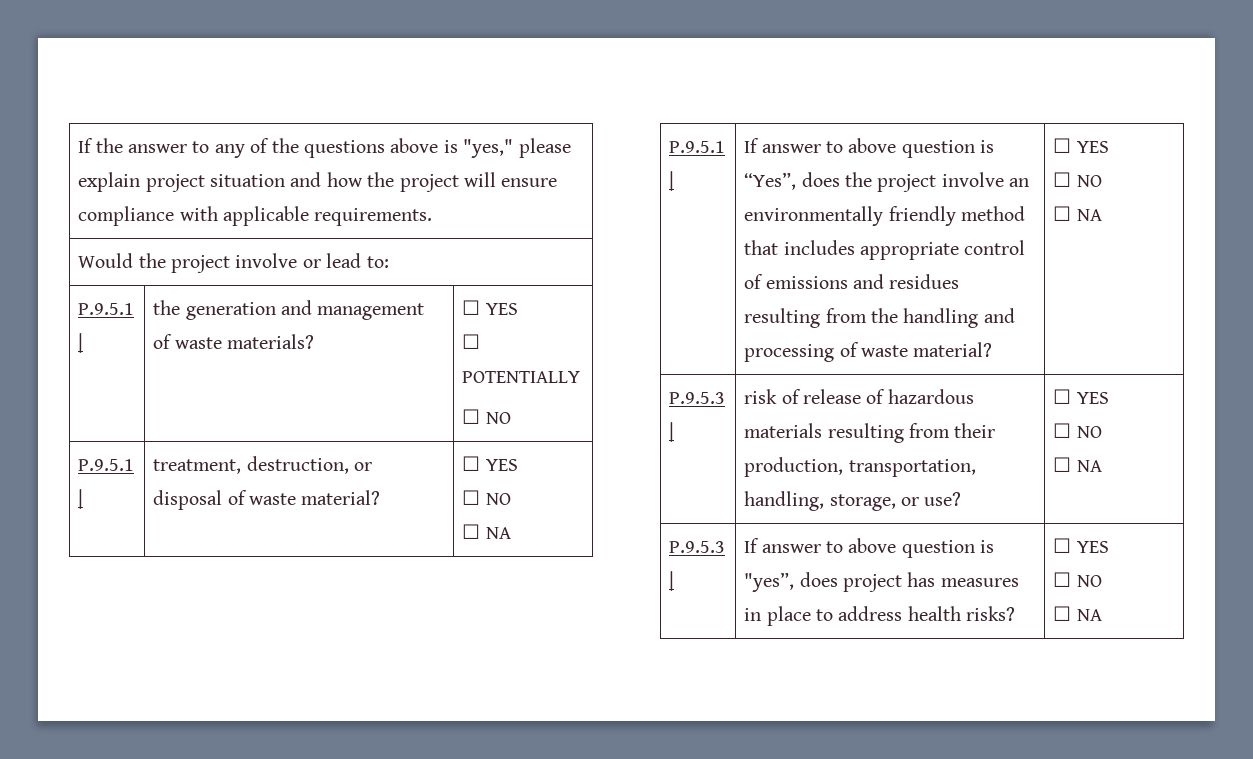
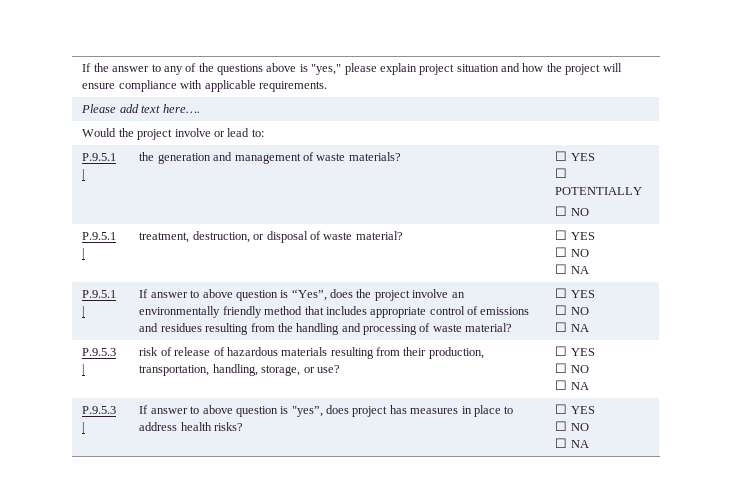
(433, 217) none -> [81,104,200,113] // Please add text here….

